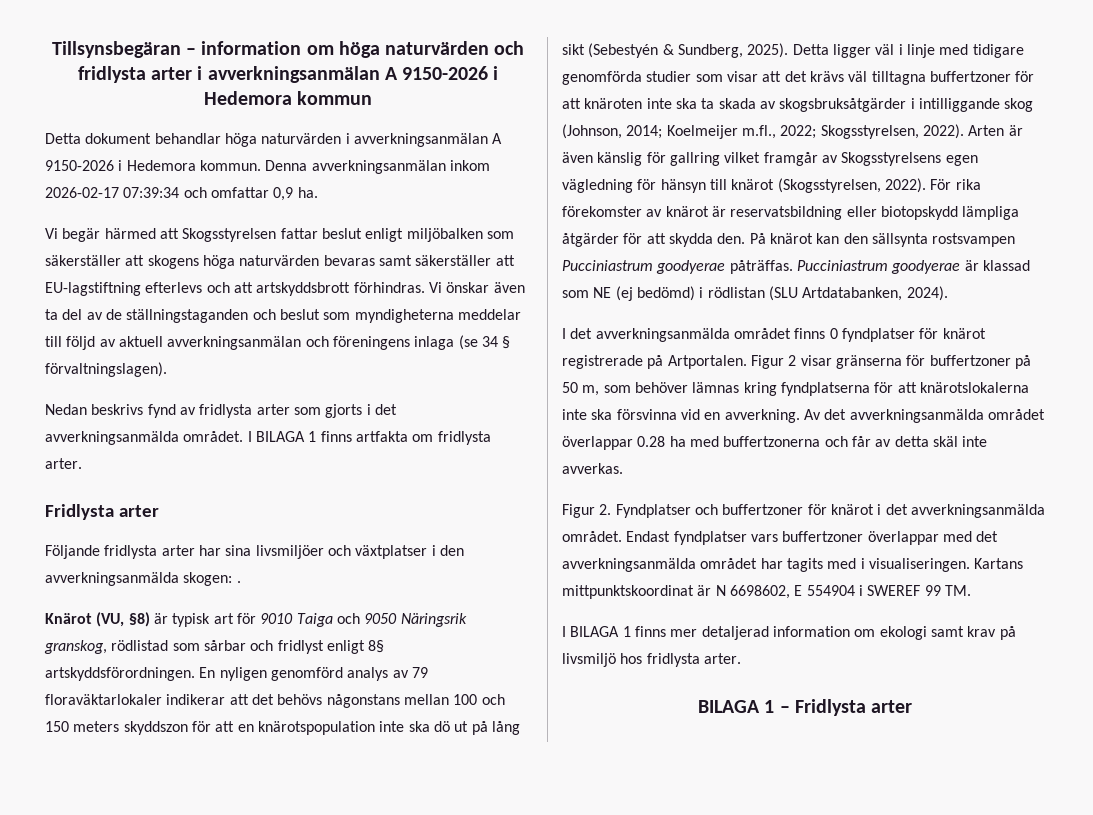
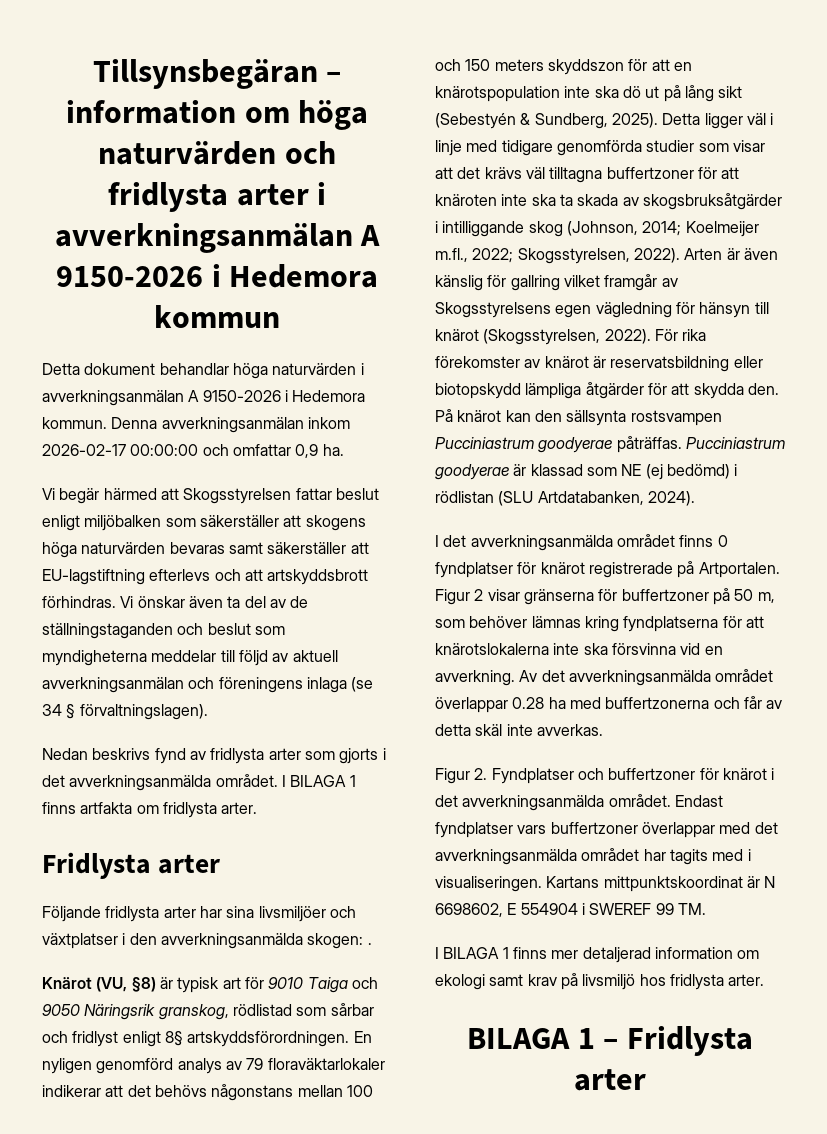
[123,187,180,198] 07:39:34 -> [130,444,199,456] 00:00:00

